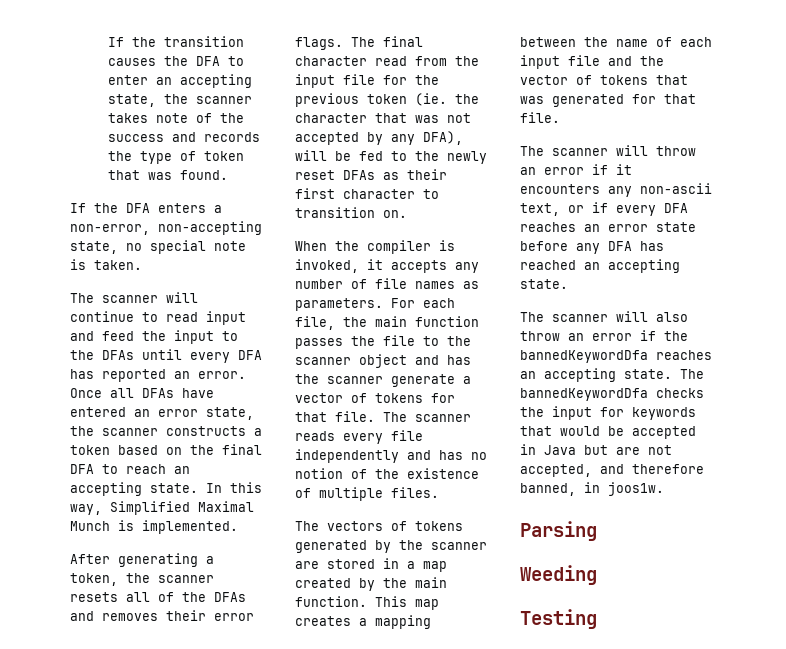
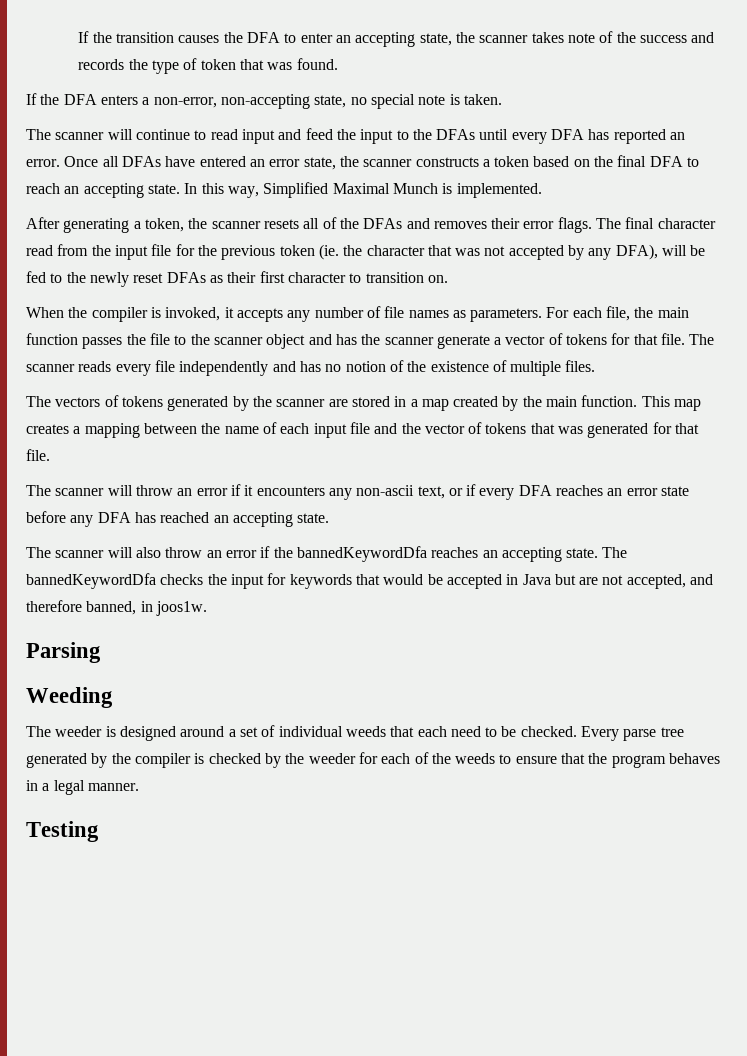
(597, 575) none -> [26,725,684,741] [26,752,721,768] [26,780,139,795] // The weeder is designed around a set of individual weeds that each need to be checked. Every parse tree generated by the compiler is checked by the weeder for each of the weeds to ensure that the program behaves in a legal manner.

